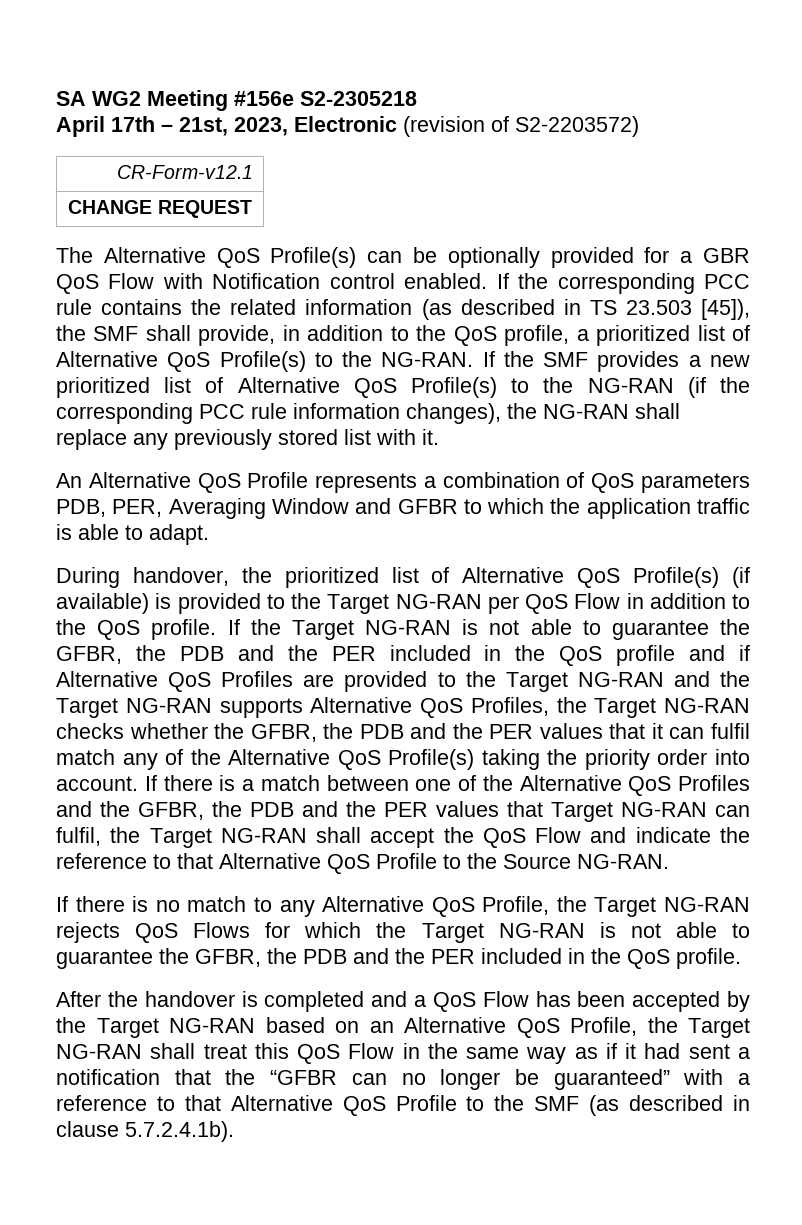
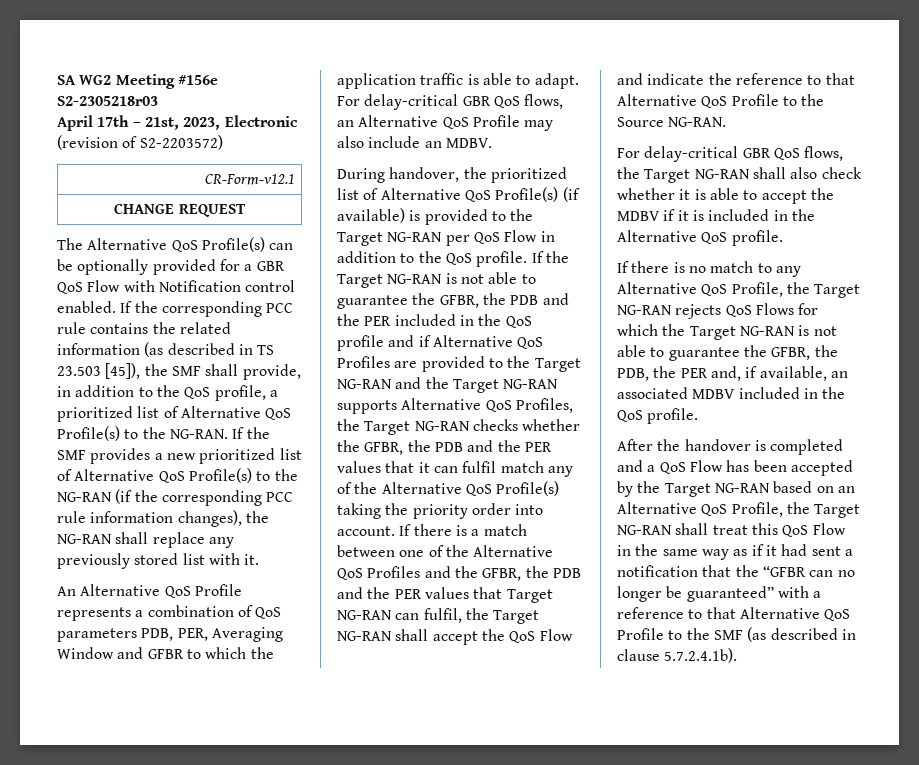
[300,91,417,106] S2-2305218 -> [57,96,158,106] S2-2305218r03
(209, 534) none -> [337,94,564,110] [337,115,554,131] [337,136,492,148] For delay-critical GBR QoS flows, an Alternative QoS Profile may also include an MDBV.
(669, 861) none -> [617,146,844,162] [617,167,862,183] [617,188,834,204] [617,209,815,221] [617,230,783,246] // For delay-critical GBR QoS flows, the Target NG-RAN shall also check whether it is able to accept the MDBV if it is included in the Alternative QoS profile.
[303,948,475,964] PDB and the PER -> [617,366,848,381] [617,387,736,399] PDB, the PER and, if available, an associated MDBV

